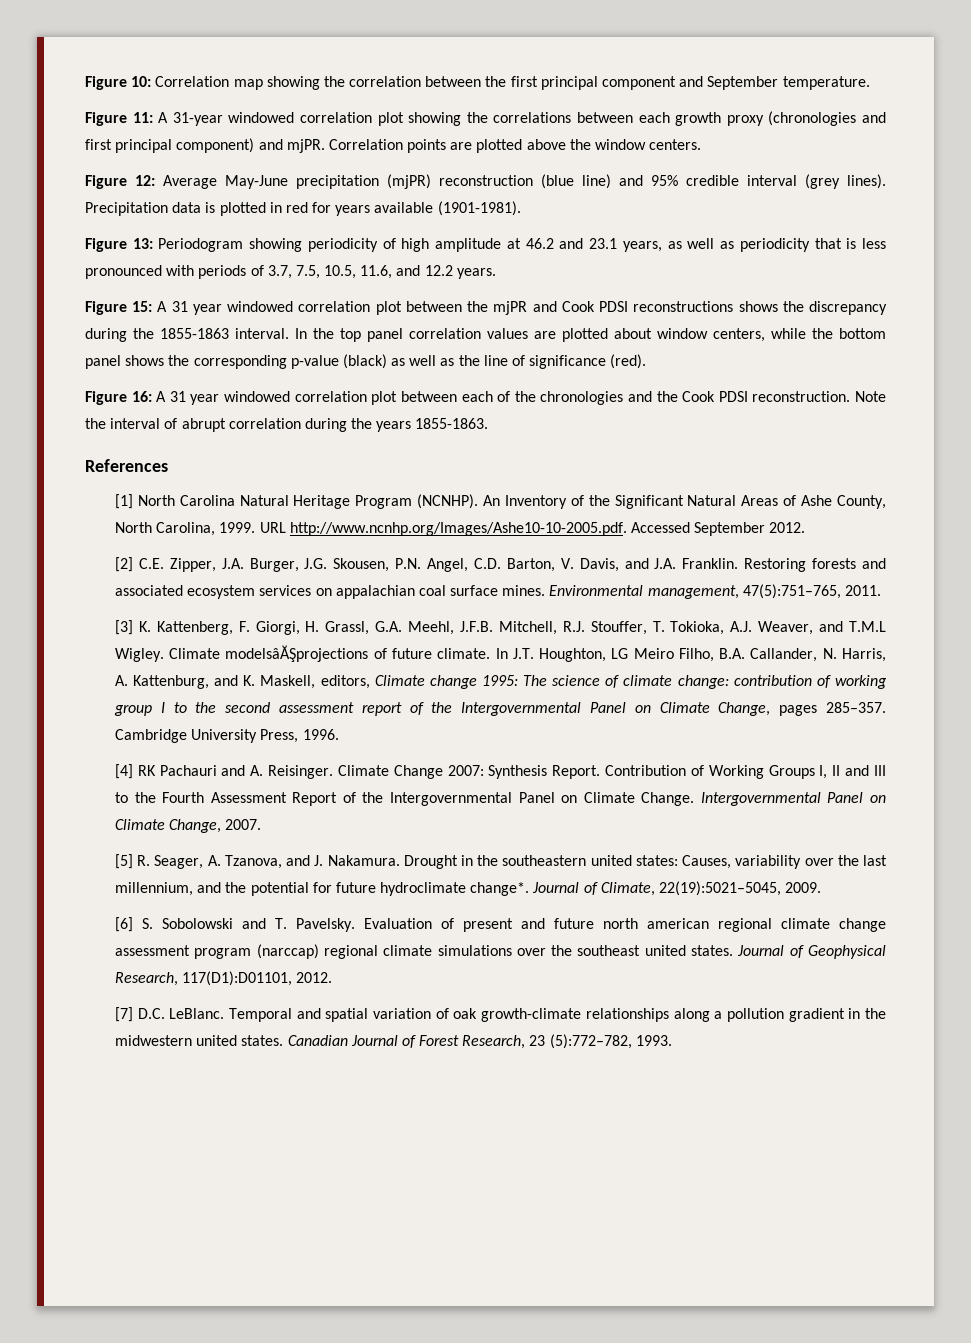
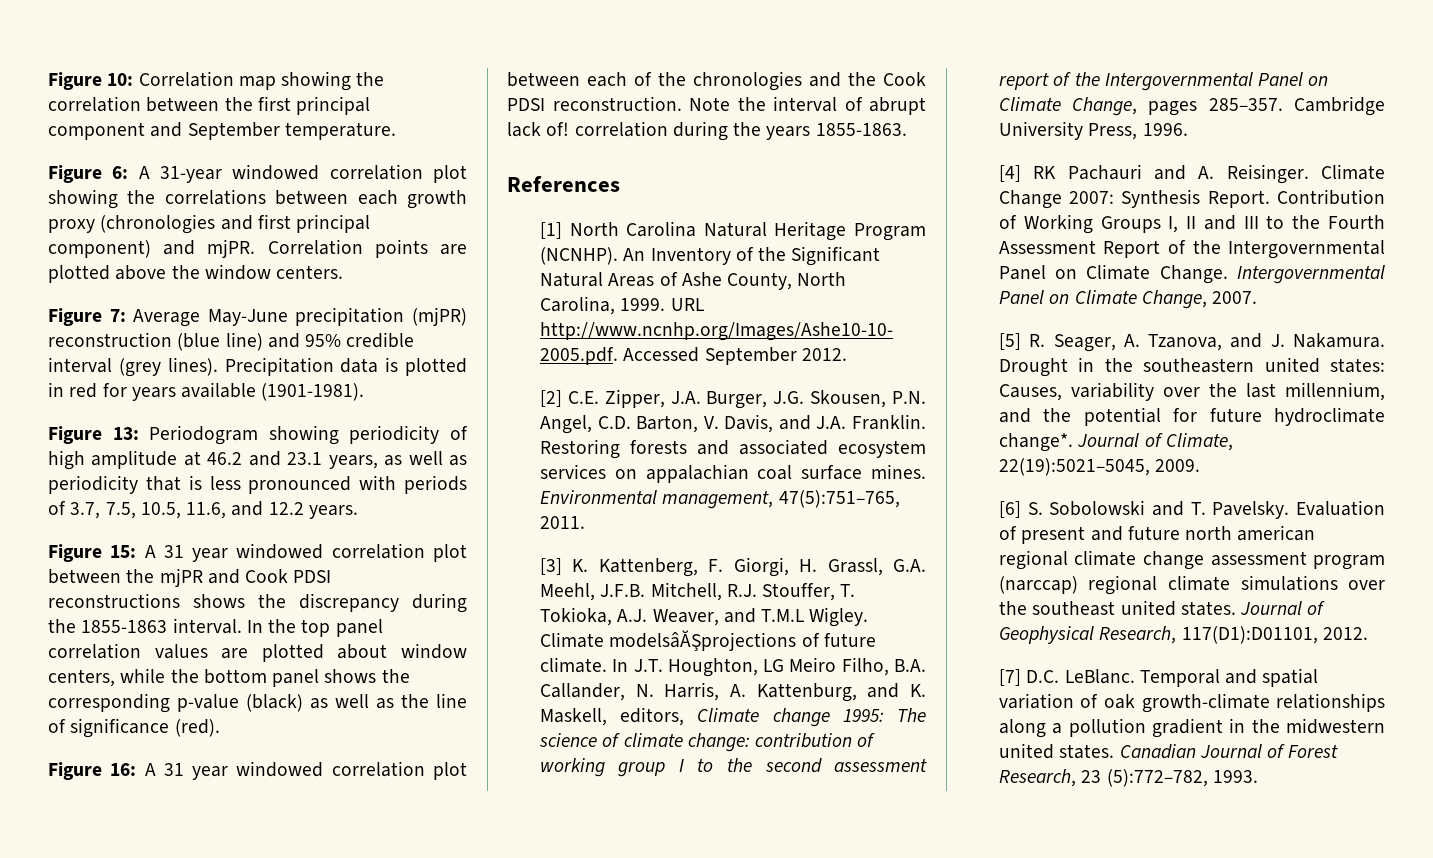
[132,112,153,123] 11: -> [112,166,129,179] 6:
[135,175,155,186] 12: -> [109,309,126,322] 7:
(226, 425) none -> [507,122,570,137] lack of!

